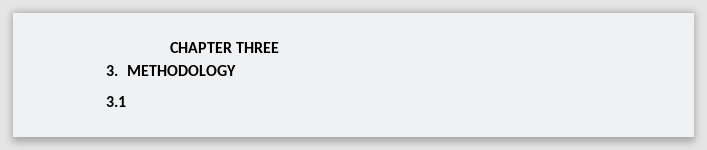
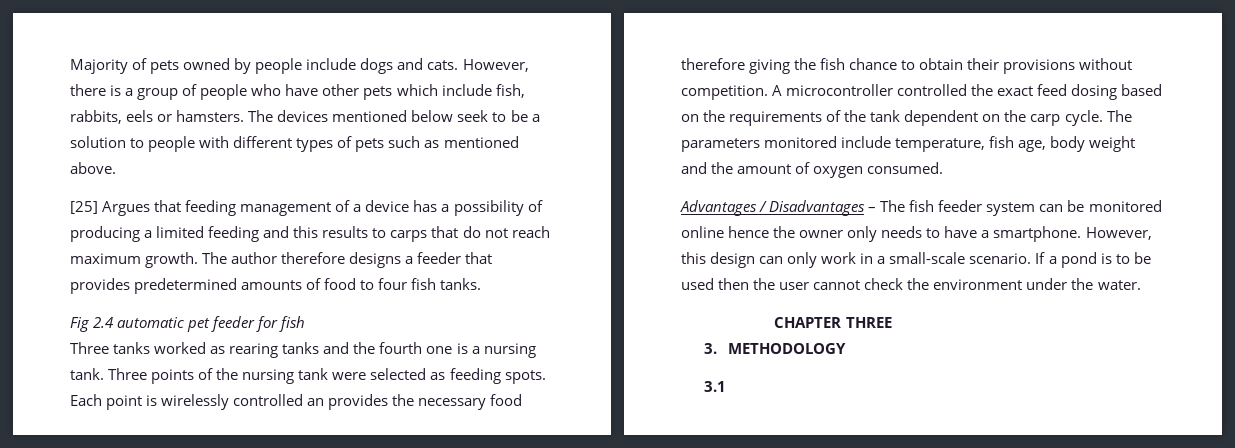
(169, 47) none -> [70,58,529,74] [70,84,525,100] [70,110,540,124] [70,136,519,152] [70,162,116,174] [70,200,543,216] [70,226,550,242] [70,252,493,268] [70,278,482,294] [70,316,306,332] [70,342,536,358] [70,368,546,384] [70,394,523,410] [681,58,1133,74] [681,84,1163,100] [681,110,1132,126] [681,136,1136,152] [681,162,944,178] [680,200,1162,216] [681,226,1152,242] [681,252,1151,268] [681,278,1141,290] Majority of pets owned by people include dogs and cats. However, there is a group of people who have other pets which include fish, rabbits, eels or hamsters. The devices mentioned below seek to be a solution to people with different types of pets such as mentioned above. // [25] Argues that feeding management of a device has a possibility of producing a limited feeding and this results to carps that do not reach maximum growth. The author therefore designs a feeder that provides predetermined amounts of food to four fish tanks. // Fig 2.4 automatic pet feeder for fish // Three tanks worked as rearing tanks and the fourth one is a nursing tank. Three points of the nursing tank were selected as feeding spots. Each point is wirelessly controlled an provides the necessary food therefore giving the fish chance to obtain their provisions without competition. A microcontroller controlled the exact feed dosing based on the requirements of the tank dependent on the carp cycle. The parameters monitored include temperature, fish age, body weight and the amount of oxygen consumed. // Advantages / Disadvantages – The fish feeder system can be monitored online hence the owner only needs to have a smartphone. However, this design can only work in a small-scale scenario. If a pond is to be used then the user cannot check the environment under the water. //

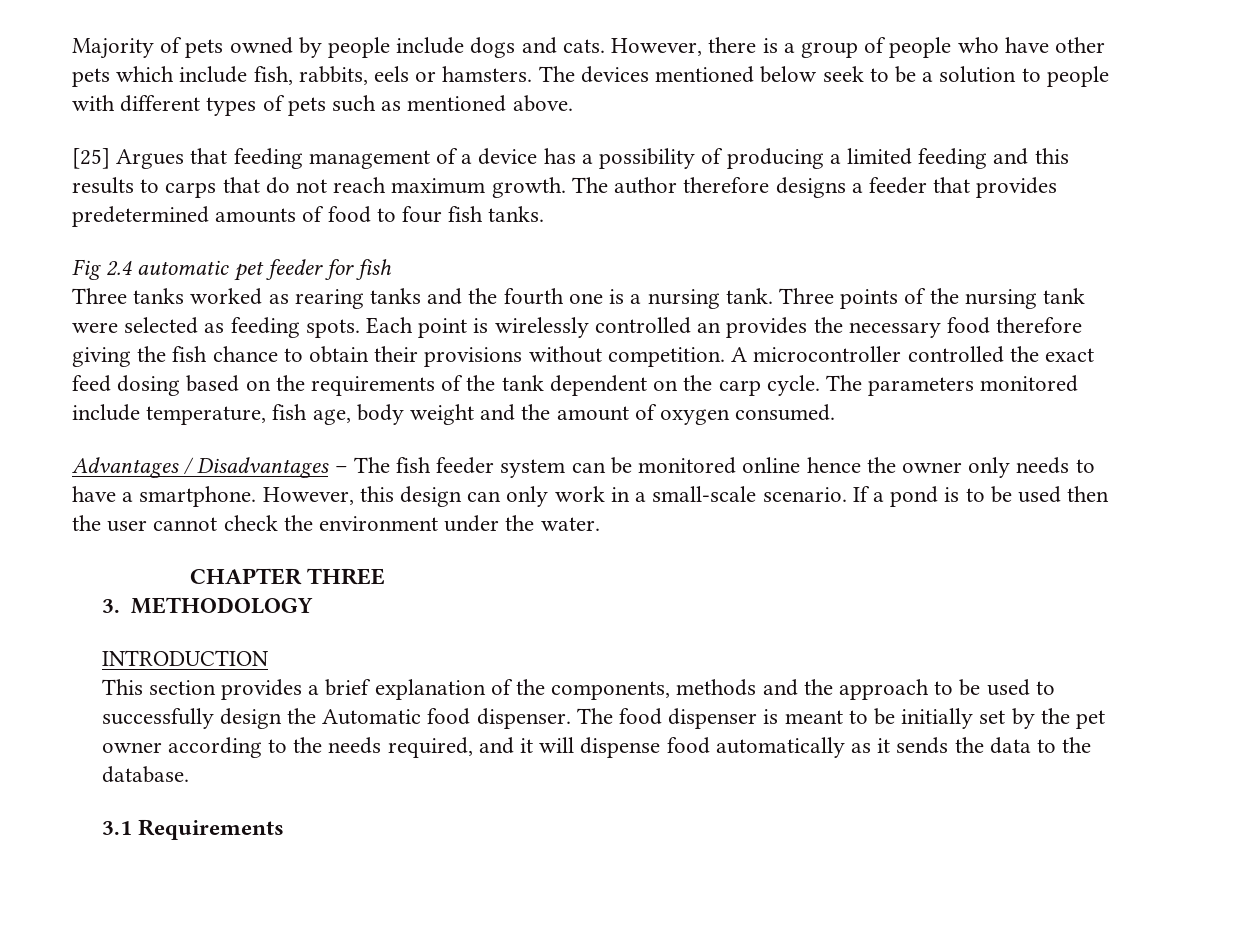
(846, 348) none -> [101,650,269,666] [101,679,1055,700] [101,708,1106,729] [101,737,1092,758] [101,766,189,783] // INTRODUCTION // This section provides a brief explanation of the components, methods and the approach to be used to successfully design the Automatic food dispenser. The food dispenser is meant to be initially set by the pet owner according to the needs required, and it will dispense food automatically as it sends the data to the database.
(727, 386) none -> [137,819,284,840] Requirements

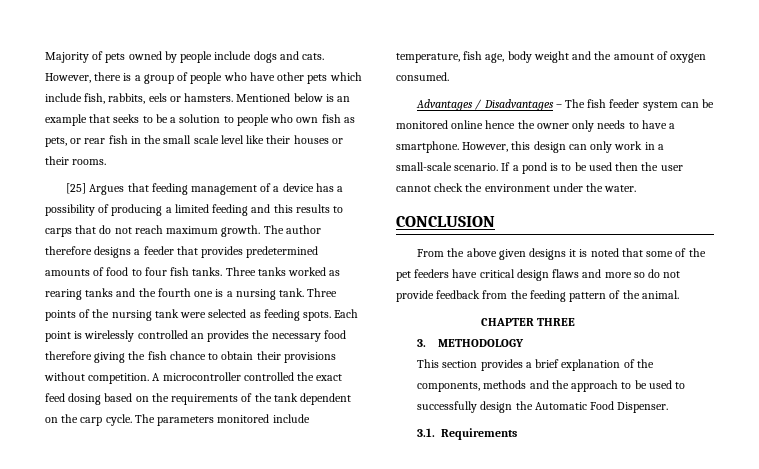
[538,66,864,83] The devices mentioned below seek -> [236,93,351,102] [45,114,140,126] Mentioned below is an example that seeks
[72,95,573,116] with different types of pets such as mentioned above. -> [270,114,355,123] [45,135,343,147] [45,156,107,165] who own fish as pets, or rear fish in the small scale level like their houses or their rooms.
[72,259,393,281] // Fig 2.4 automatic pet feeder for fish // -> (223, 271) none
(600, 524) none -> [396,216,495,227] [417,248,706,260] [396,269,681,281] [396,290,679,302] // CONCLUSION // From the above given designs it is noted that some of the pet feeders have critical design flaws and more so do not provide feedback from the feeding pattern of the animal.
[101,650,269,666] // INTRODUCTION -> (525, 343) none
[427,708,1106,729] [101,737,1092,758] [101,766,189,783] [101,821,132,835] food dispenser. The food dispenser is meant to be initially set by the pet owner according to the needs required, and it will dispense food automatically as it sends the data to the database. // 3.1 -> [590,401,669,413] [417,428,436,437] Food Dispenser. // 3.1.

